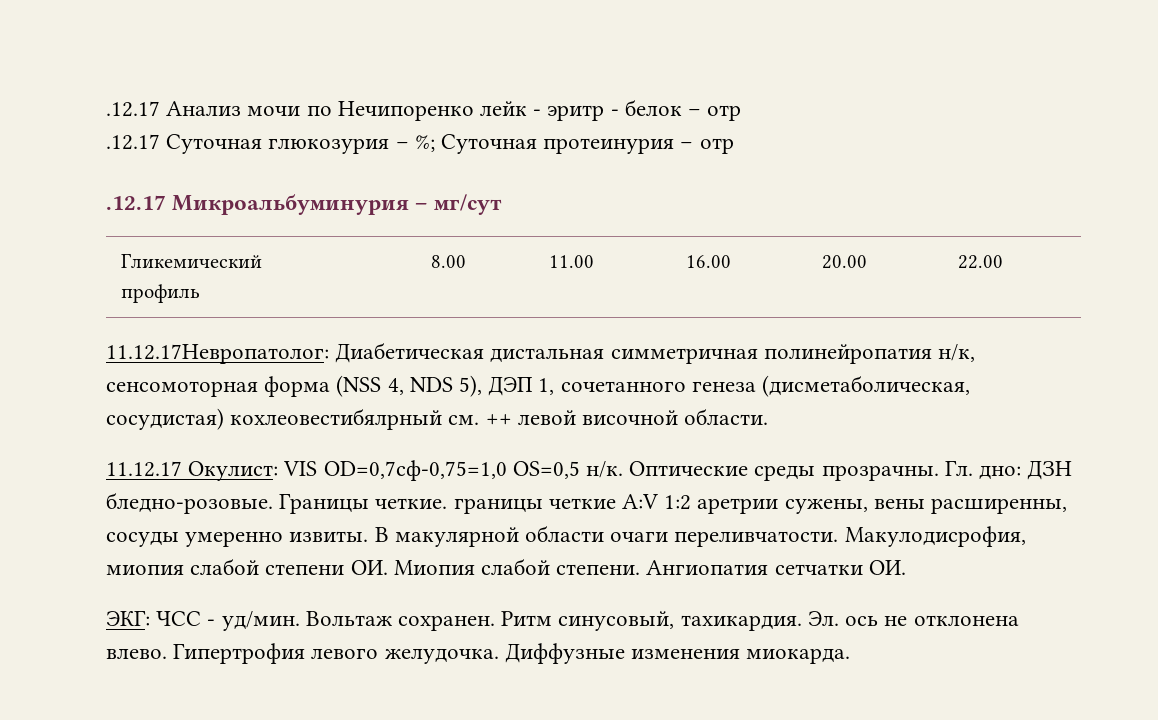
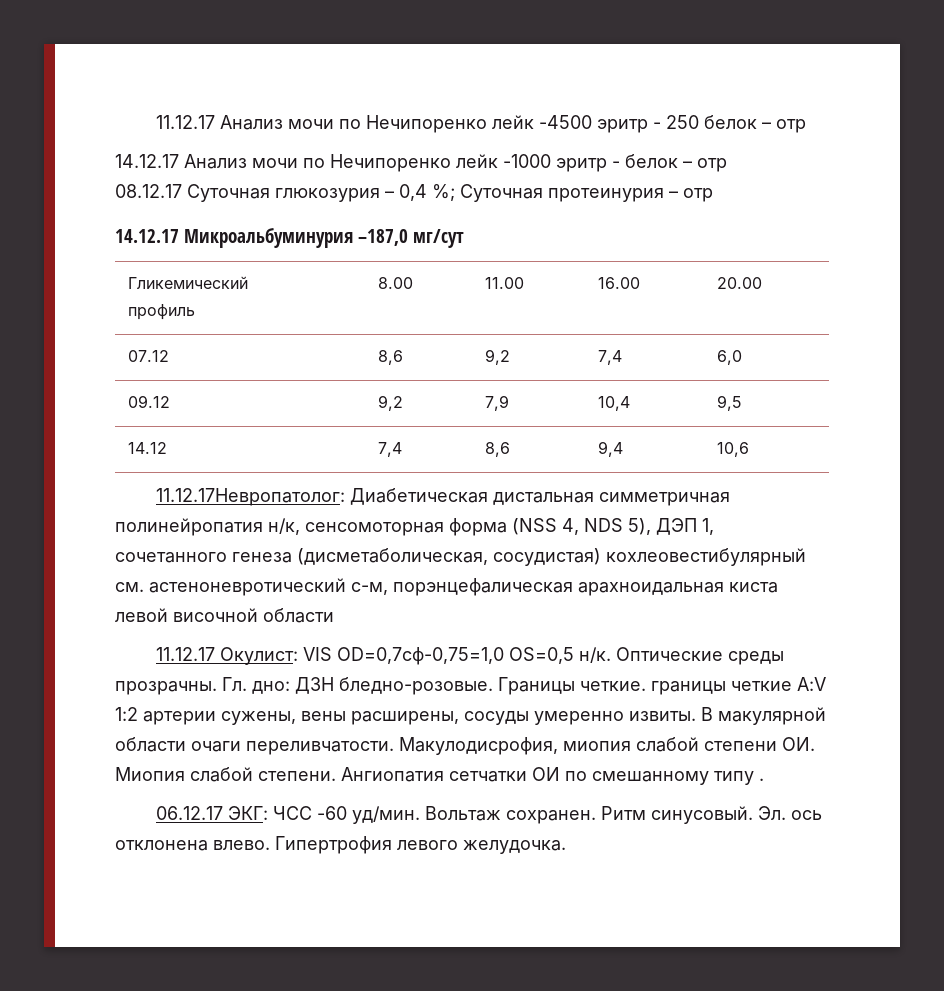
[106,101,542,121] .12.17 Анализ мочи по Нечипоренко лейк - -> [156,115,807,133] [115,154,551,172] 11.12.17 Анализ мочи по Нечипоренко лейк -4500 эритр - 250 белок – отр // 14.12.17 Анализ мочи по Нечипоренко лейк -1000
[106,134,160,150] .12.17 -> [115,184,182,198] 08.12.17
(409, 145) none -> [399,184,427,201] 0,4
[106,194,428,215] .12.17 Микроальбуминурия – -> [115,228,408,248] 14.12.17 Микроальбуминурия –187,0
[957,255,1003,269] | 22.00 -> [128,350,170,362] [378,350,404,365] [485,349,511,365] [598,350,623,365] [717,350,743,365] [128,395,171,408] [378,395,404,411] [485,395,510,411] [598,396,631,411] [717,395,743,411] [128,442,168,454] [378,442,403,457] [485,442,511,457] [598,441,624,457] [717,442,750,457] // 07.12 | 8,6 | 9,2 | 7,4 | 6,0 // 09.12 | 9,2 | 7,9 | 10,4 | 9,5 // 14.12 | 7,4 | 8,6 | 9,4 | 10,6
[230,408,512,430] кохлеовестибялрный см. ++ -> [606,548,806,566] [115,578,778,596] кохлеовестибулярный см. астеноневротический с-м, порэнцефалическая арахноидальная киста
[684,408,769,425] области. -> [263,608,334,623] области
[697,498,779,514] аретрии -> [143,711,216,725] артерии
[931,498,1068,514] расширенны, -> [351,711,459,725] расширены,
[868,560,906,575] ОИ. // -> [532,767,764,785] [156,806,224,820] ОИ по смешанному типу . // 06.12.17
[207,619,216,626] - -> [317,806,348,820] -60
[558,611,802,631] синусовый, тахикардия. -> [651,806,754,824] синусовый.
[884,616,908,626] не -> (823, 815) none
[504,643,851,664] Диффузные изменения миокарда. -> (566, 847) none

